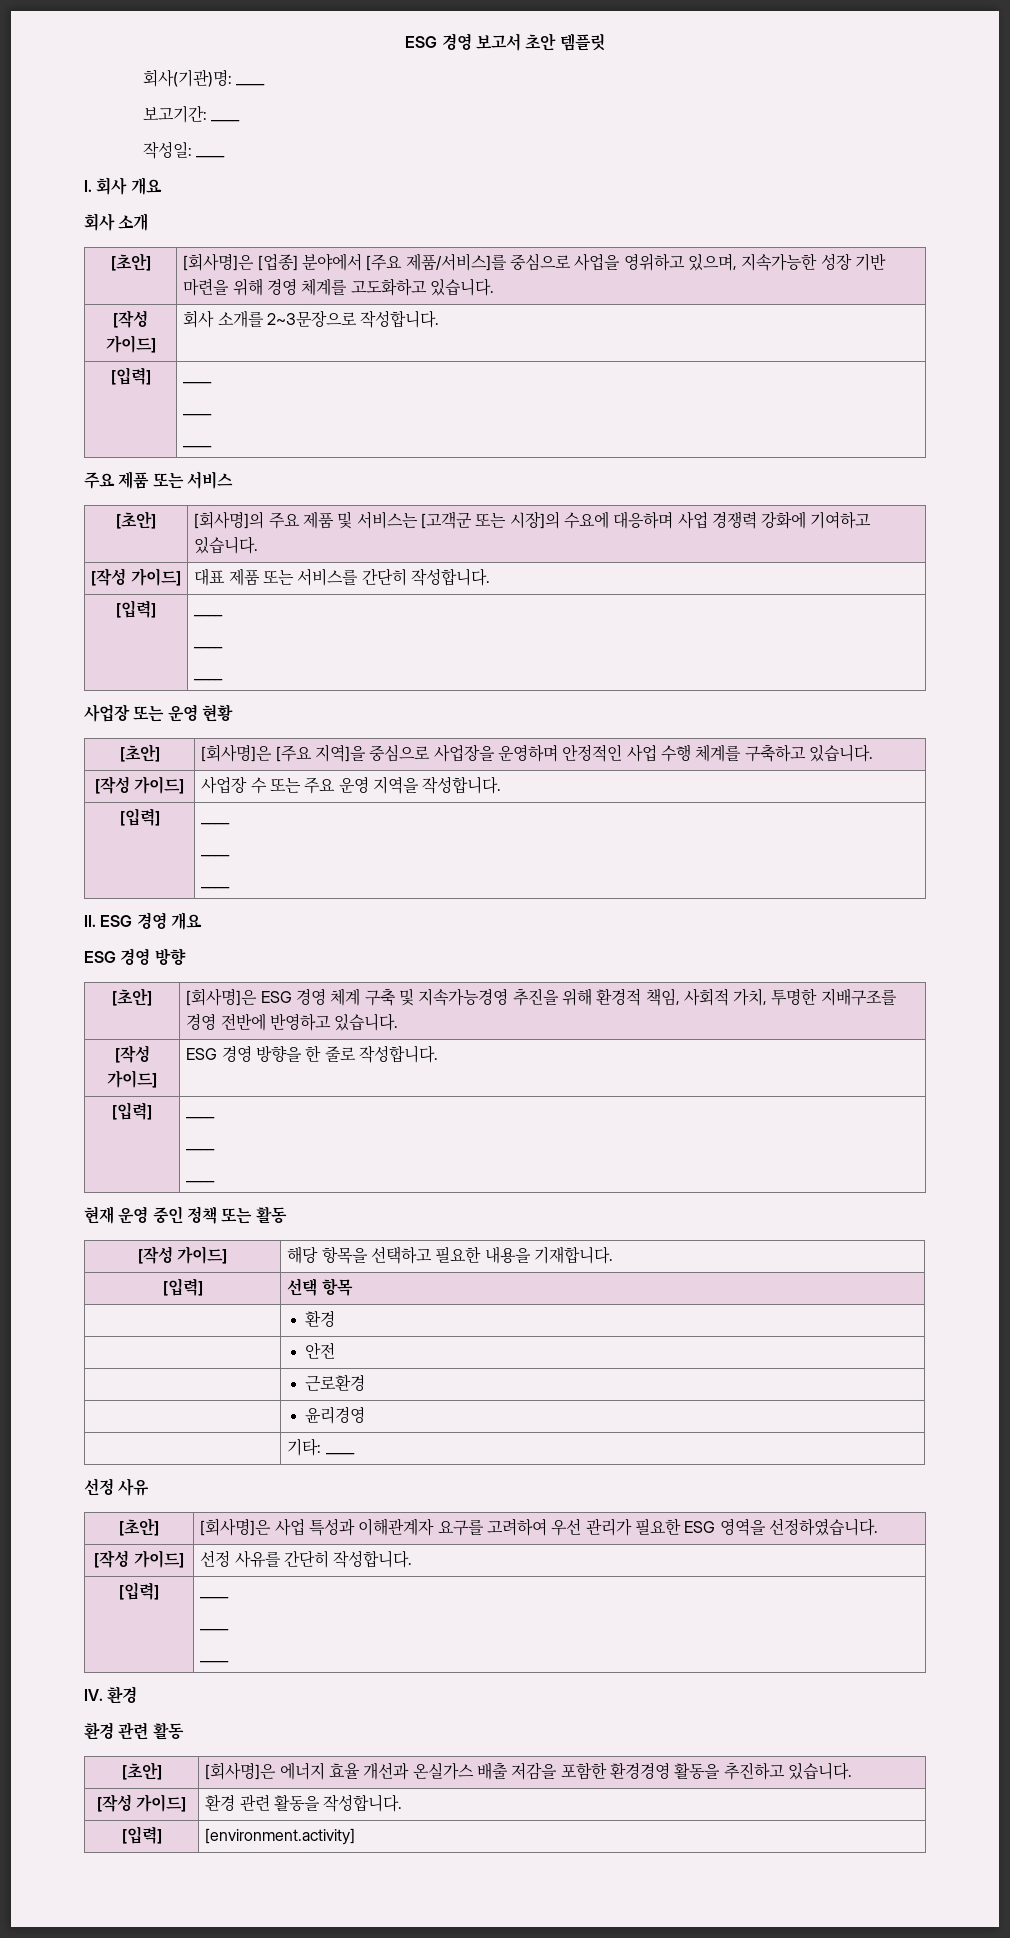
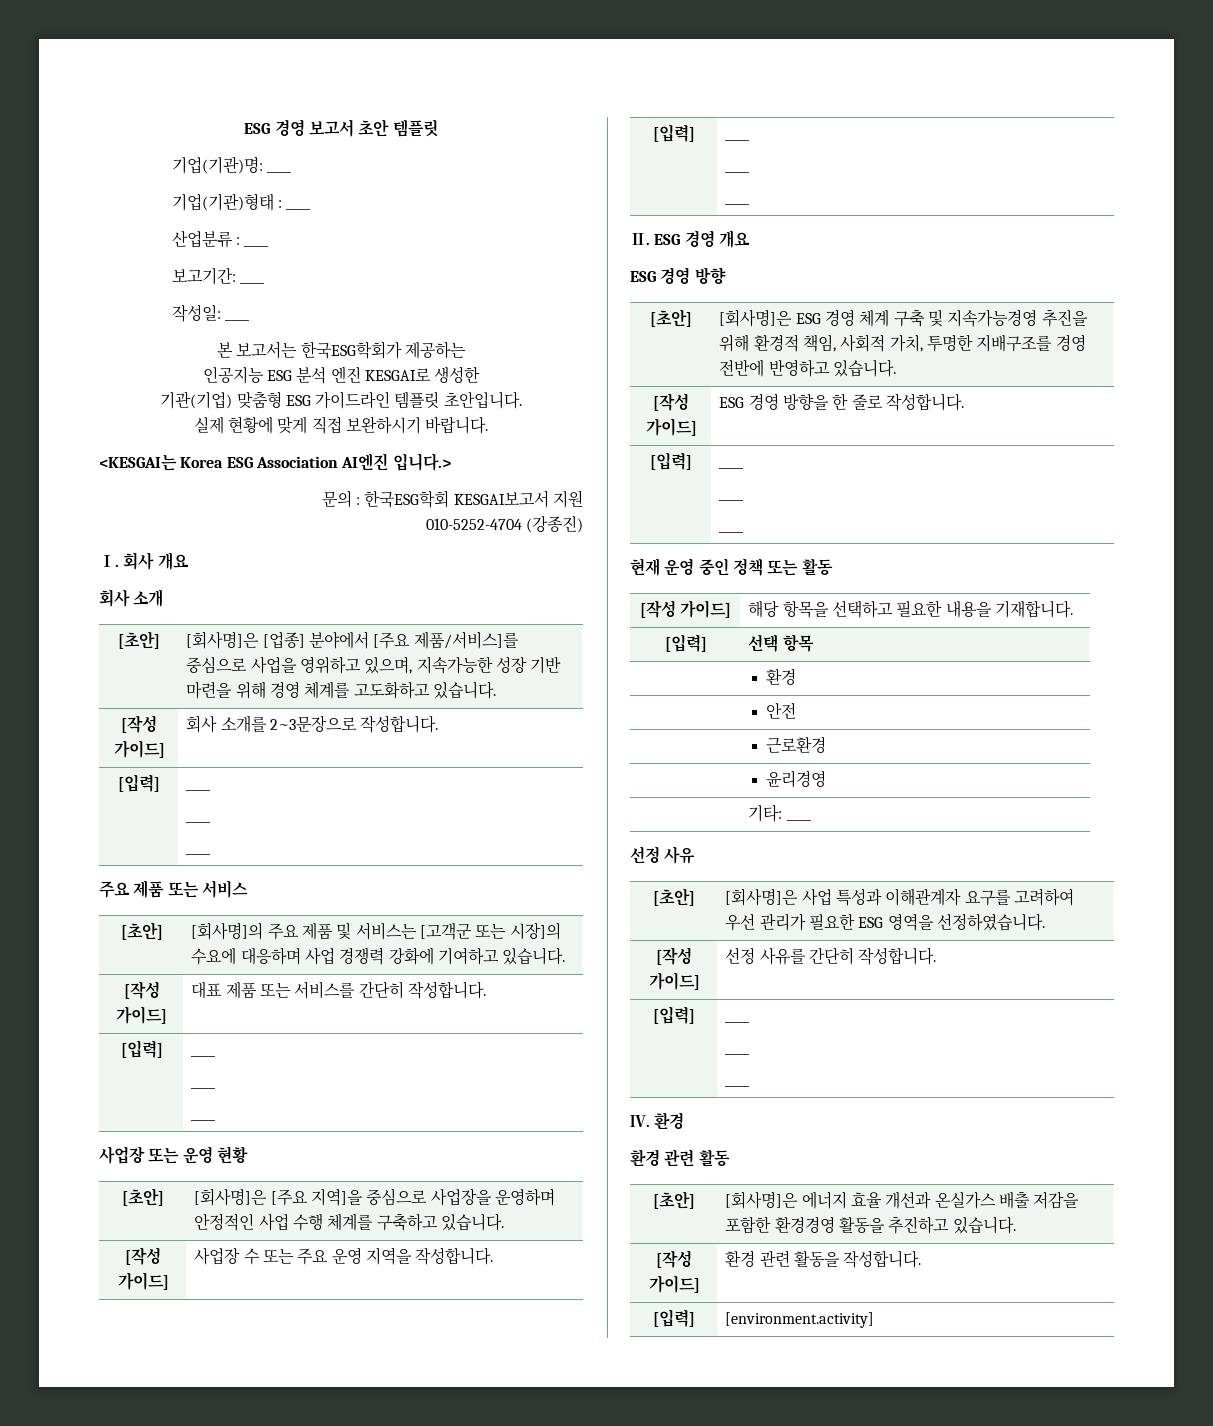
[142,69,232,87] 회사(기관)명: -> [171,156,292,174] [171,193,283,211] [286,208,311,210] [171,230,241,248] 기업(기관)명: ____ // 기업(기관)형태 : ____ // 산업분류 :
(225, 157) none -> [217,341,466,359] [202,366,481,384] [160,391,522,409] [193,416,489,434] [99,453,451,471] [321,490,583,508] [425,515,583,533] // 본 보고서는 한국ESG학회가 제공하는 // 인공지능 ESG 분석 엔진 KESGAI로 생성한 // 기관(기업) 맞춤형 ESG 가이드라인 템플릿 초안입니다. // 실제 현황에 맞게 직접 보완하시기 바랍니다. // <KESGAI는 Korea ESG Association AI엔진 입니다.> // 문의 : 한국ESG학회 KESGAI보고서 지원 // 010-5252-4704 (강종진)

